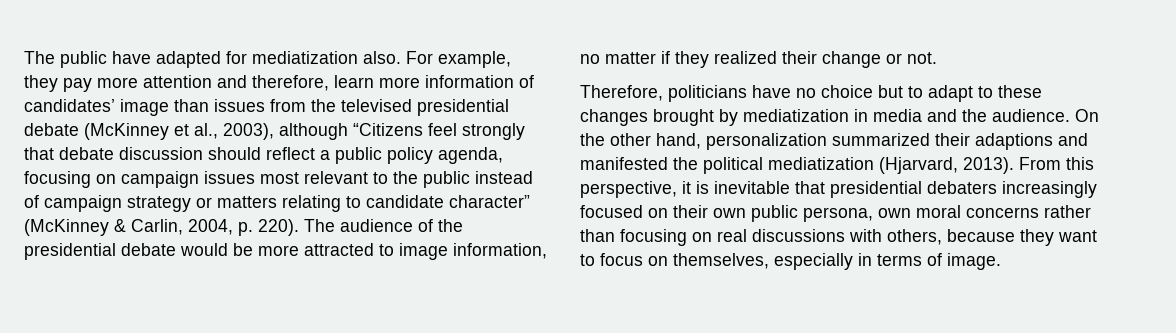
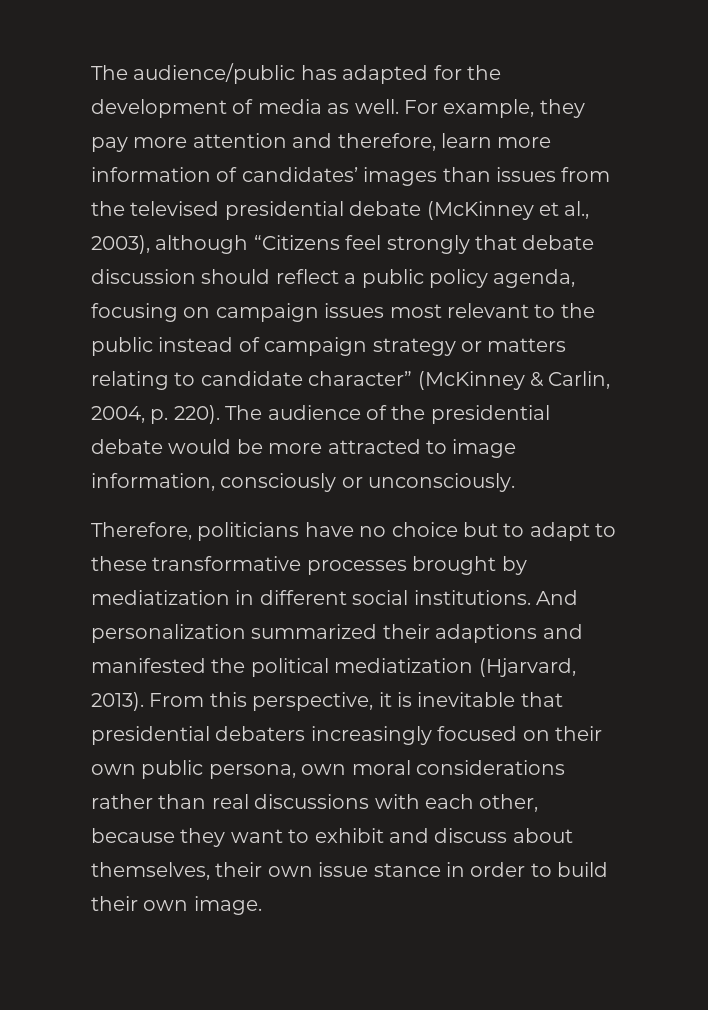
[24,51,401,68] The public have adapted for mediatization also. -> [91,63,501,84] [91,99,399,118] The audience/public has adapted for the development of media as well.
[120,99,169,116] image -> [363,167,438,186] images
[580,51,937,68] no matter if they realized their change or not. -> [220,473,516,492] consciously or unconsciously.
[580,109,648,126] changes -> [152,556,407,575] transformative processes
[873,109,1099,122] [580,133,701,149] media and the audience. On the other hand, -> [259,590,578,605] different social institutions. And
[966,207,1039,218] concerns -> [416,760,565,775] considerations
[620,229,712,246] focusing on -> (207, 801) none
[887,229,942,245] others, -> [425,794,539,812] each other,
[600,253,942,270] focus on themselves, especially in terms of -> [314,828,573,843] [91,862,609,880] [91,896,189,911] exhibit and discuss about themselves, their own issue stance in order to build their own

